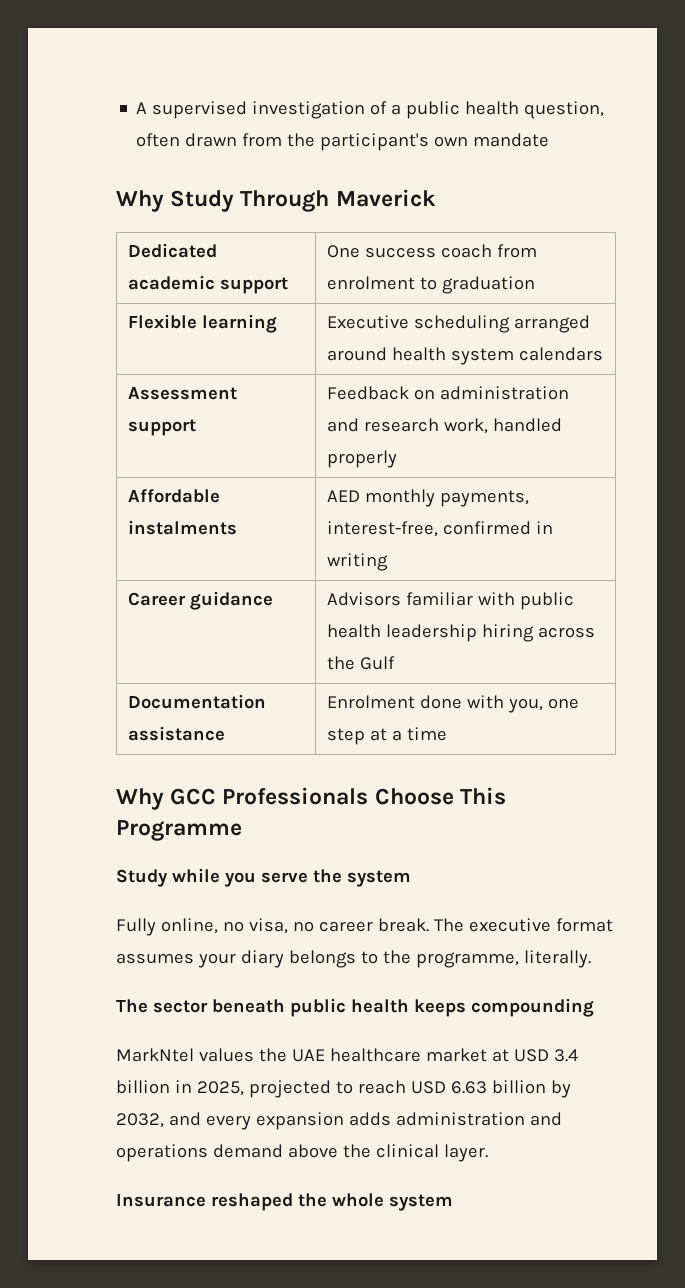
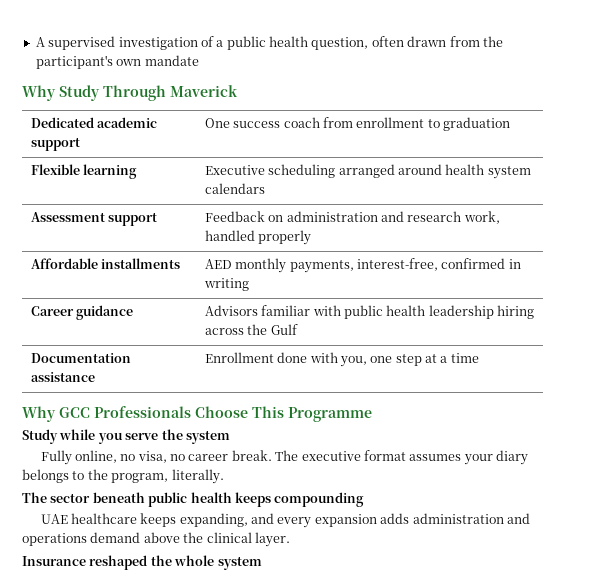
[327,276,416,290] enrolment -> [356,117,425,128] enrollment
[128,520,238,535] instalments -> [101,258,181,269] installments
[327,695,416,709] Enrolment -> [204,352,274,363] Enrollment
[415,952,519,968] programme, -> [111,473,169,483] program,
[116,1048,578,1062] [116,1080,571,1098] [116,1113,164,1128] MarkNtel values the UAE healthcare market at USD 3.4 billion in 2025, projected to reach USD 6.63 billion by 2032, -> [40,513,248,527] UAE healthcare keeps expanding,

